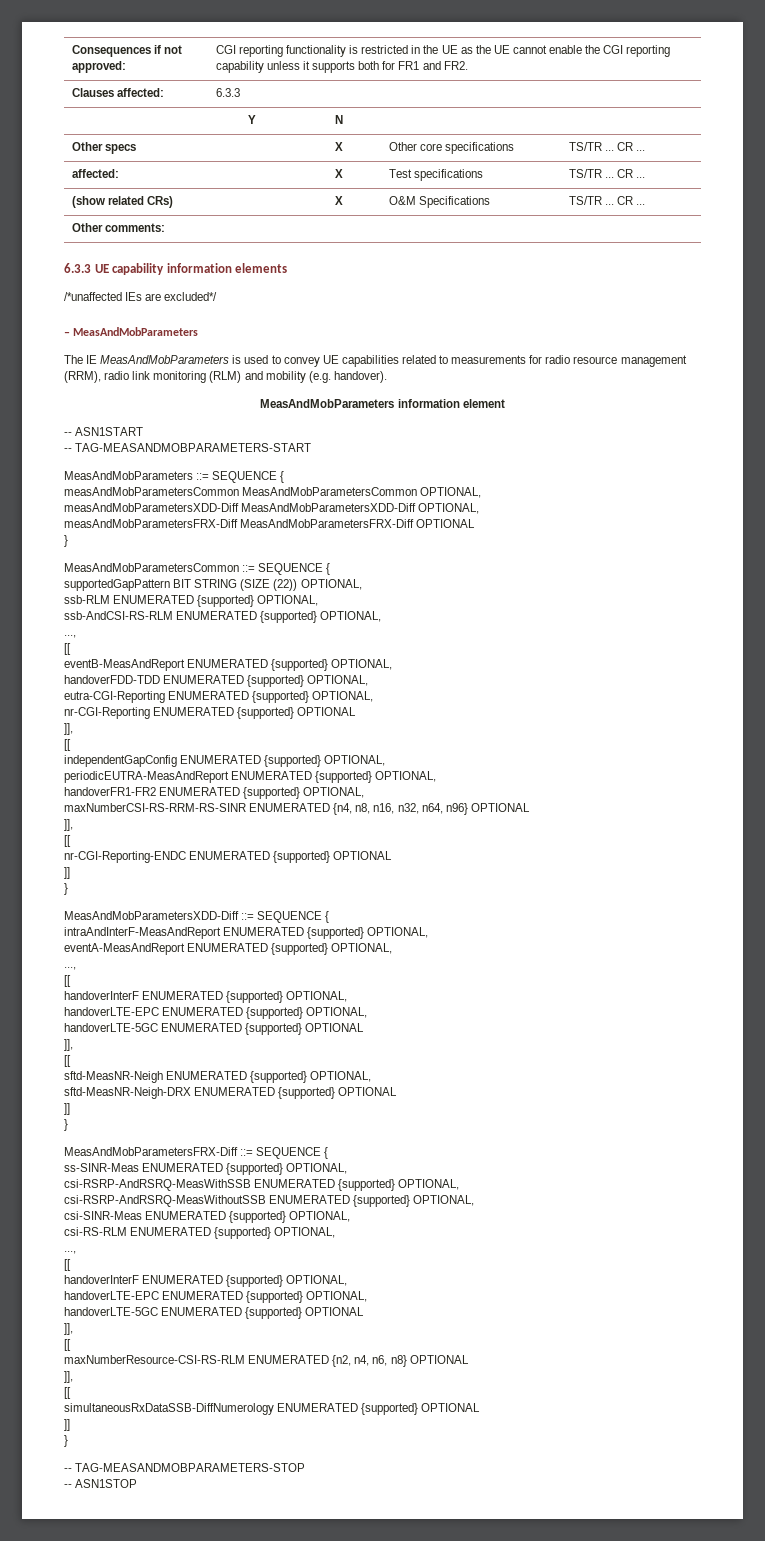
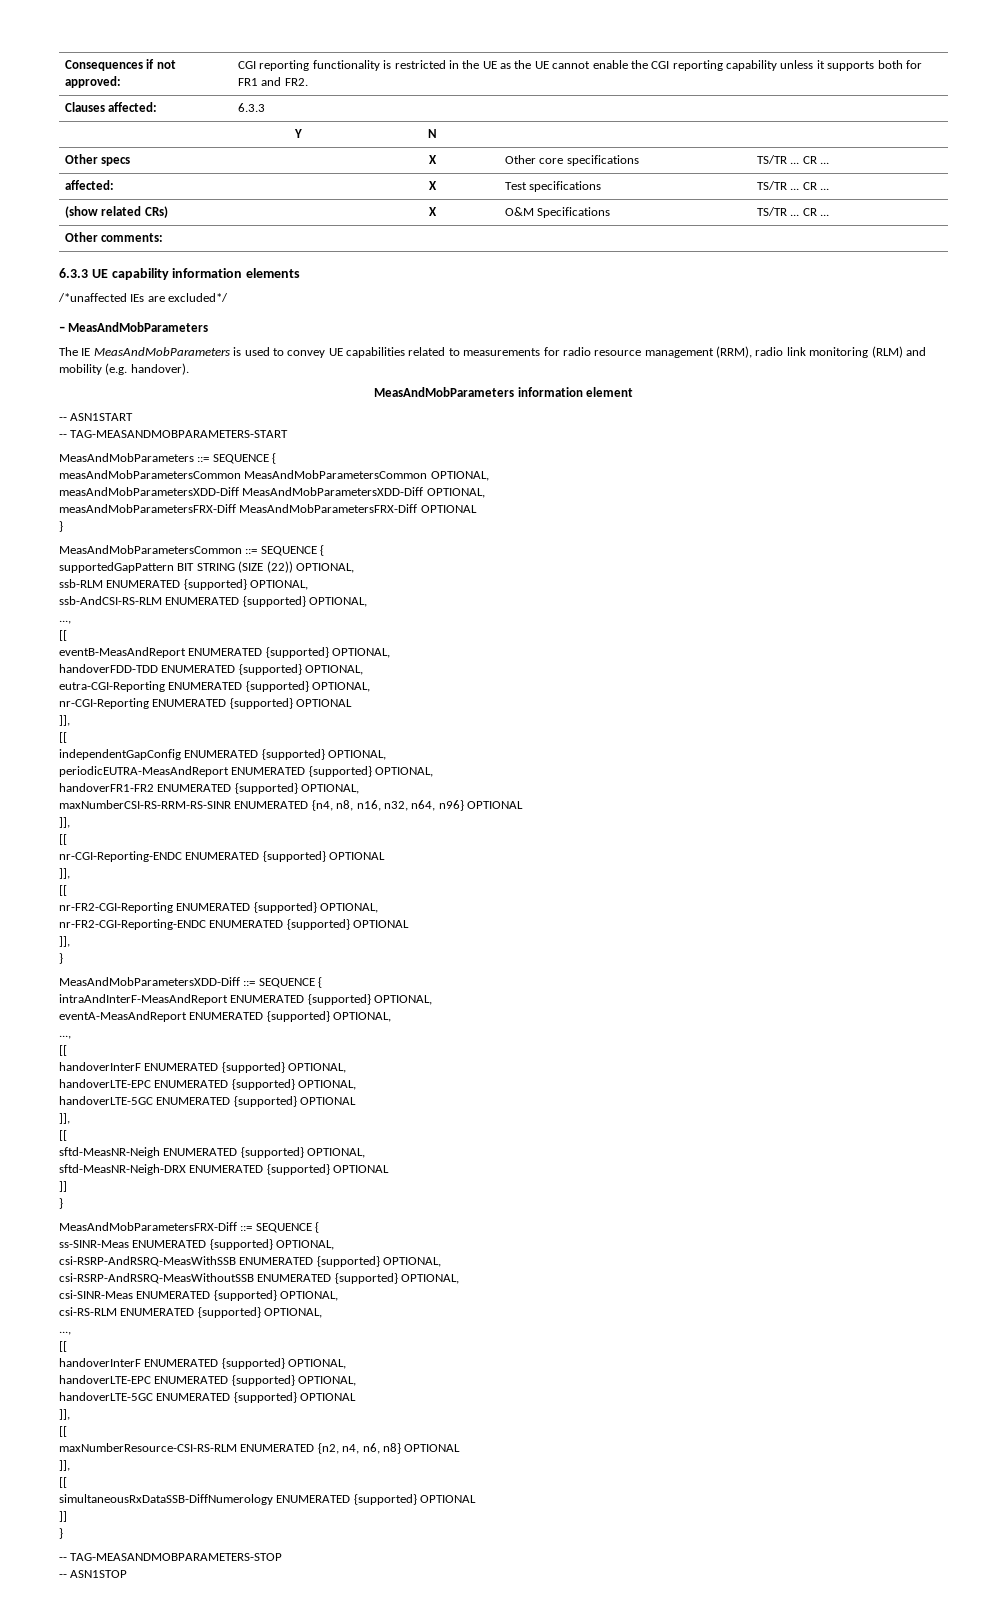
[64,867,70,879] ]] -> [59,868,70,879] [59,885,67,896] [59,902,379,913] [59,919,410,930] [59,936,70,947] ]], // [[ // nr-FR2-CGI-Reporting ENUMERATED {supported} OPTIONAL, // nr-FR2-CGI-Reporting-ENDC ENUMERATED {supported} OPTIONAL // ]],

